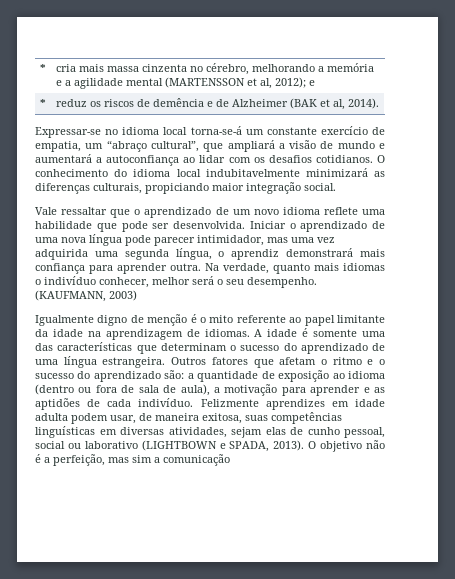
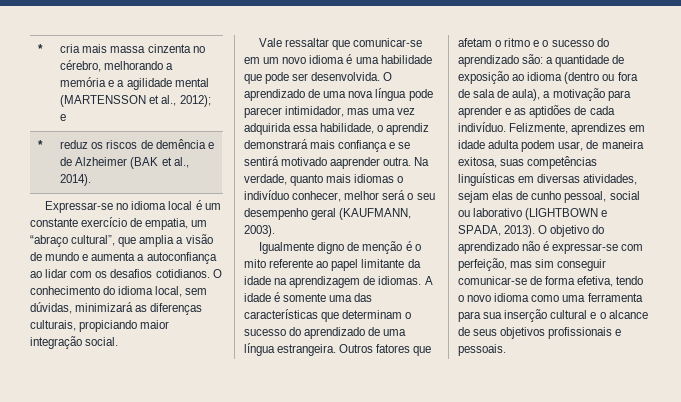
[259,78,272,89] al, -> [161,95,177,106] al.,
[332,99,345,110] al, -> [173,157,189,168] al.,
[190,126,242,135] torna-se-á -> [195,200,202,210] é
[227,140,275,152] ampliará -> [139,235,175,247] amplia
[35,154,92,163] aumentará -> [91,252,136,261] aumenta
[176,169,300,177] local indubitavelmente -> [155,286,208,297] [30,302,72,314] local, sem dúvidas,
[134,207,229,218] o aprendizado de -> [353,38,423,47] [244,57,260,64] comunicar-se em
[323,207,358,215] reflete -> [346,54,353,64] é
[249,221,296,229] Iniciar o -> [383,72,393,81] O
[94,248,212,260] uma segunda língua, -> [293,123,375,134] essa habilidade,
[89,263,167,274] para aprender -> [389,142,411,149] [244,156,381,169] e se sentirá motivado aaprender
[247,277,317,288] [35,290,137,302] desempenho. (KAUFMANN, 2003) -> [244,208,412,220] [244,225,275,237] desempenho geral (KAUFMANN, 2003).
[200,399,259,407] Felizmente -> [509,123,569,134] Felizmente,
[366,440,386,449] [35,454,230,466] não é a perfeição, mas sim a comunicação -> [592,225,605,234] [458,241,644,254] [458,258,607,271] [458,276,644,287] [458,293,643,302] [458,309,648,322] [458,327,622,339] [458,344,506,356] do aprendizado não é expressar-se com perfeição, mas sim conseguir comunicar-se de forma efetiva, tendo o novo idioma como uma ferramenta para sua inserção cultural e o alcance de seus objetivos profissionais e pessoais.

